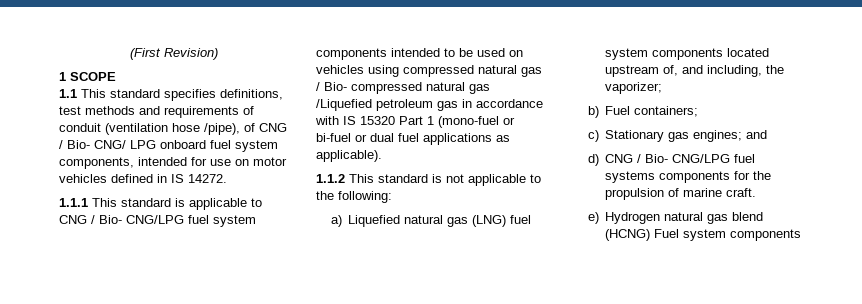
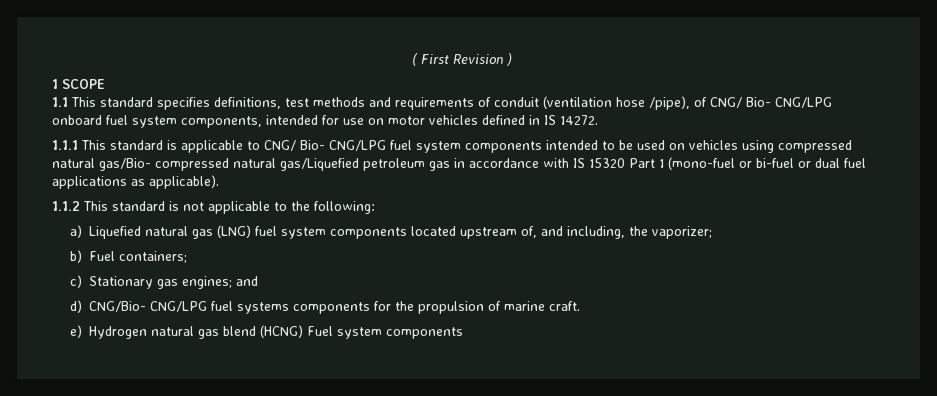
[130,48,218,60] (First Revision) -> [411,53,512,66] ( First Revision )
[259,123,287,132] [59,140,156,149] CNG / Bio- CNG/ LPG -> [710,97,832,108] CNG/ Bio- CNG/LPG
[59,215,95,224] CNG / -> [264,140,296,151] CNG/
[521,67,542,77] [316,82,490,94] [316,99,372,111] gas / Bio- compressed natural gas /Liquefied -> [99,158,359,171] gas/Bio- compressed natural gas/Liquefied
[605,154,669,163] CNG / Bio- -> [89,301,147,312] CNG/Bio-

